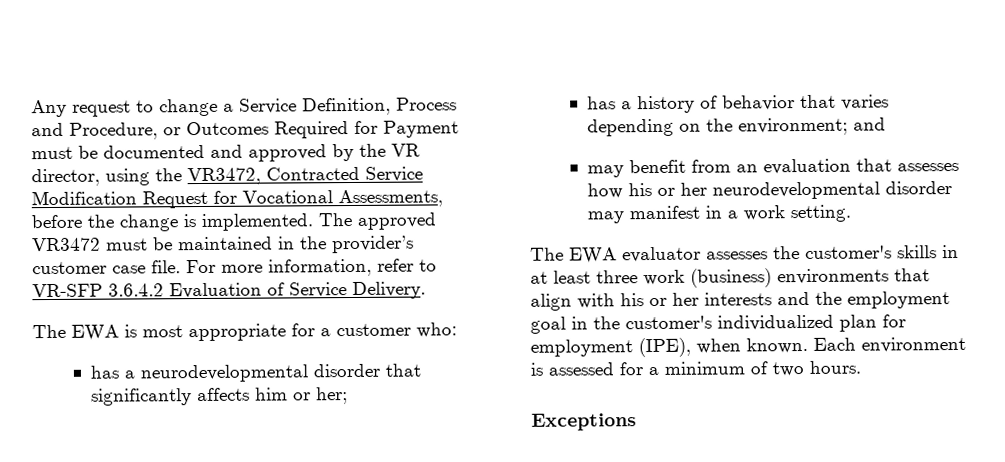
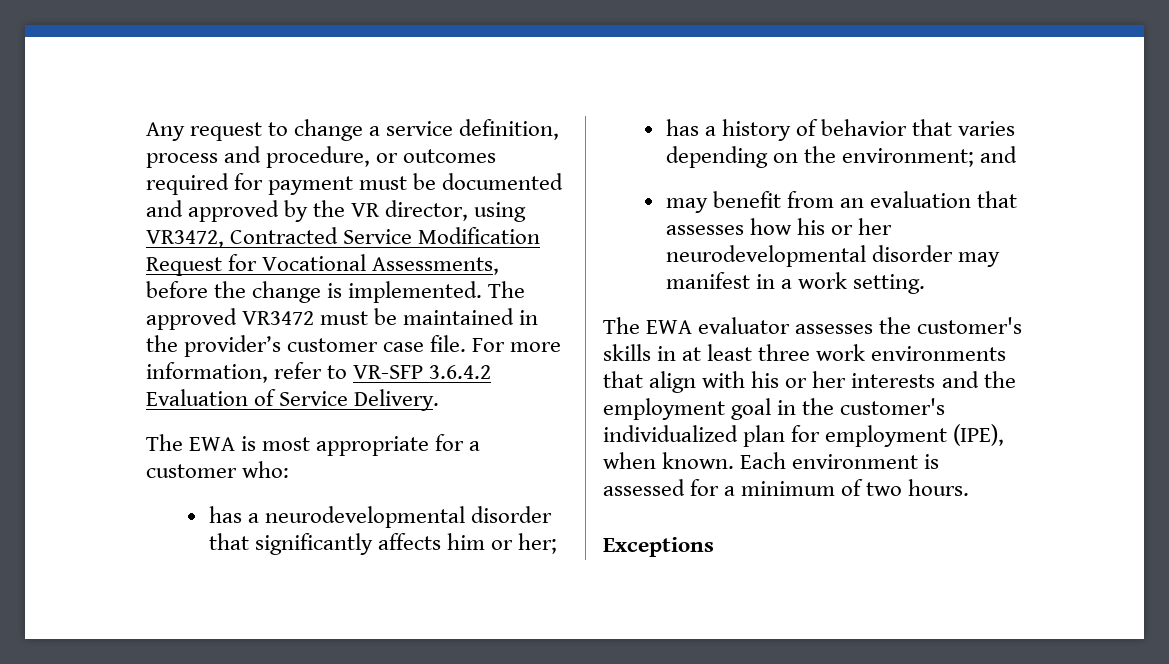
[239,97,457,116] [31,120,459,140] Service Definition, Process and Procedure, or Outcomes Required for Payment -> [386,119,560,140] [146,146,497,168] [146,173,354,195] service definition, process and procedure, or outcomes required for payment
[155,168,182,182] the -> (527, 212) none
[690,268,772,288] (business) -> (866, 352) none

